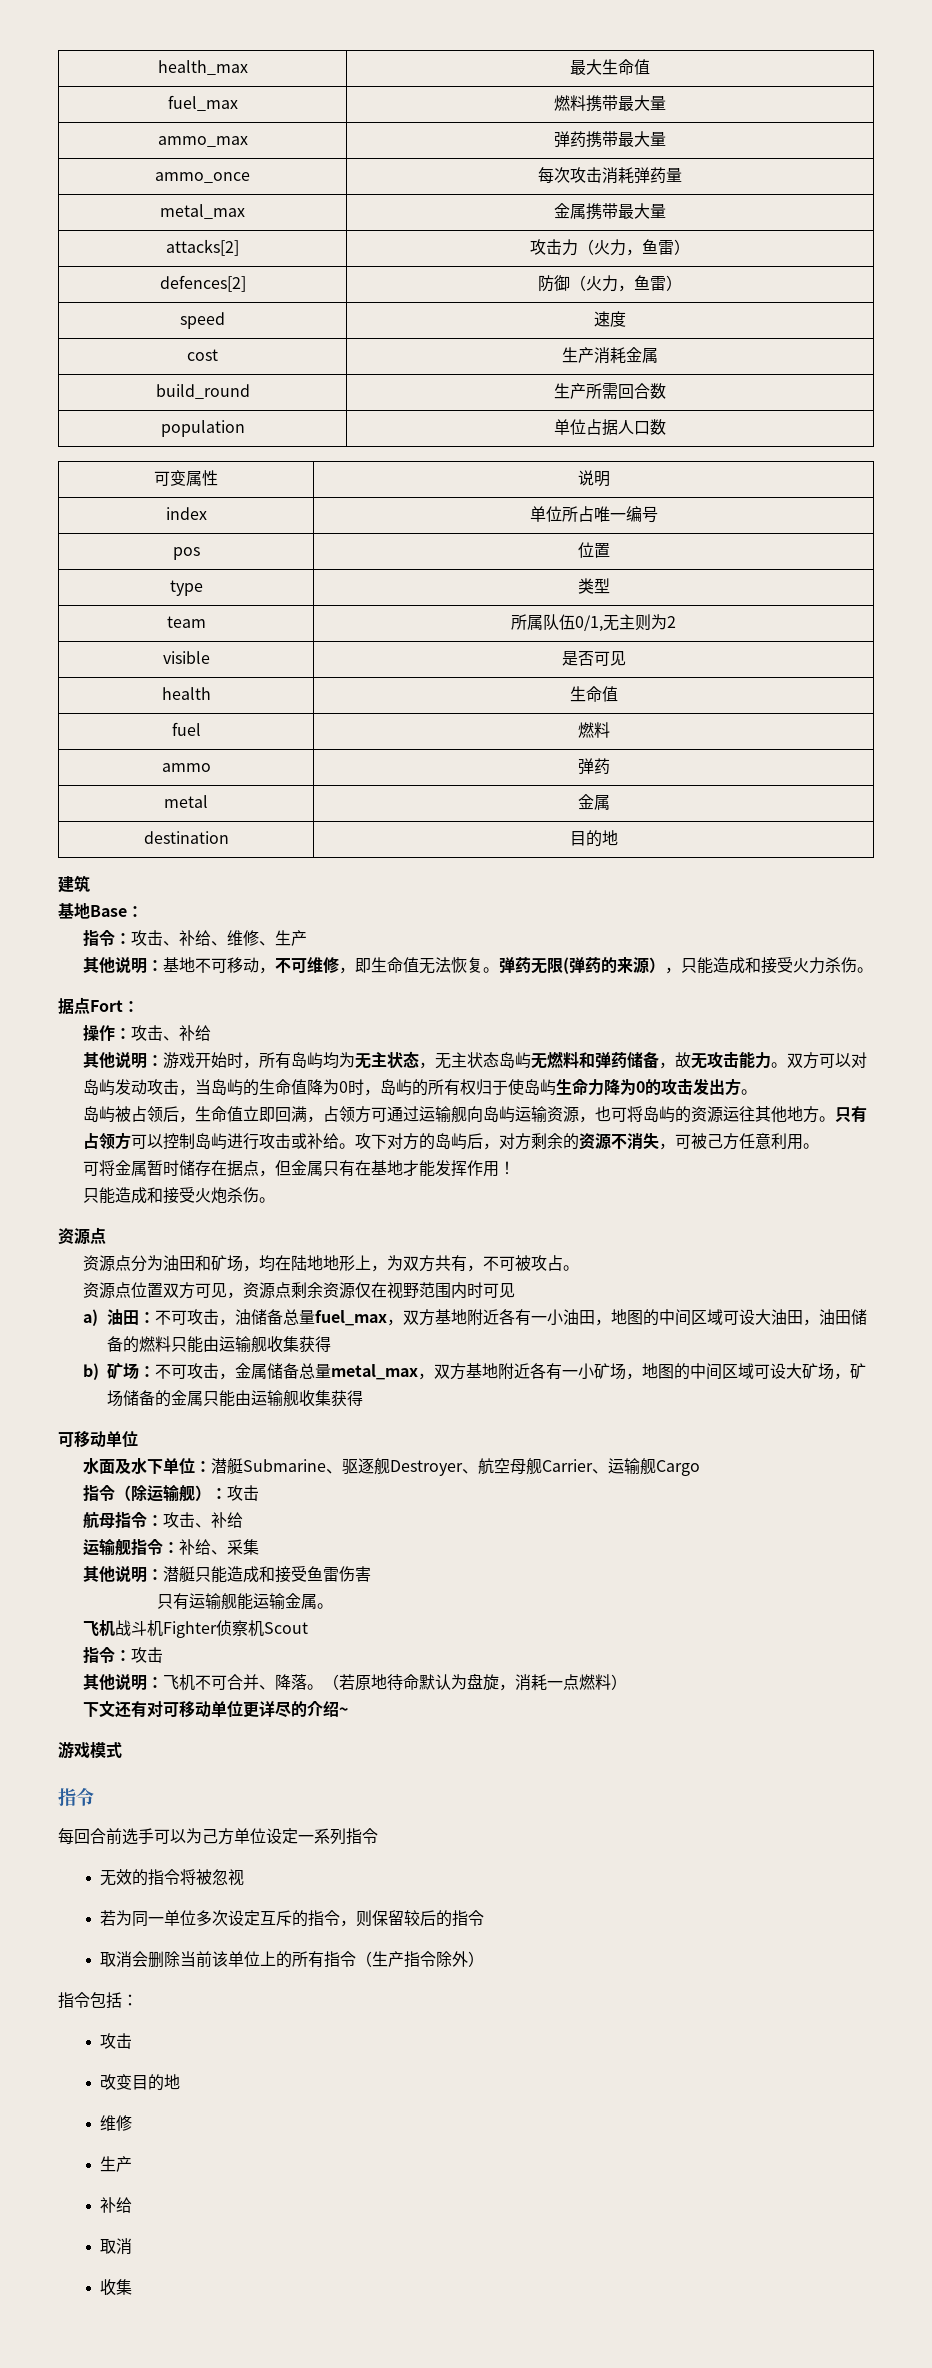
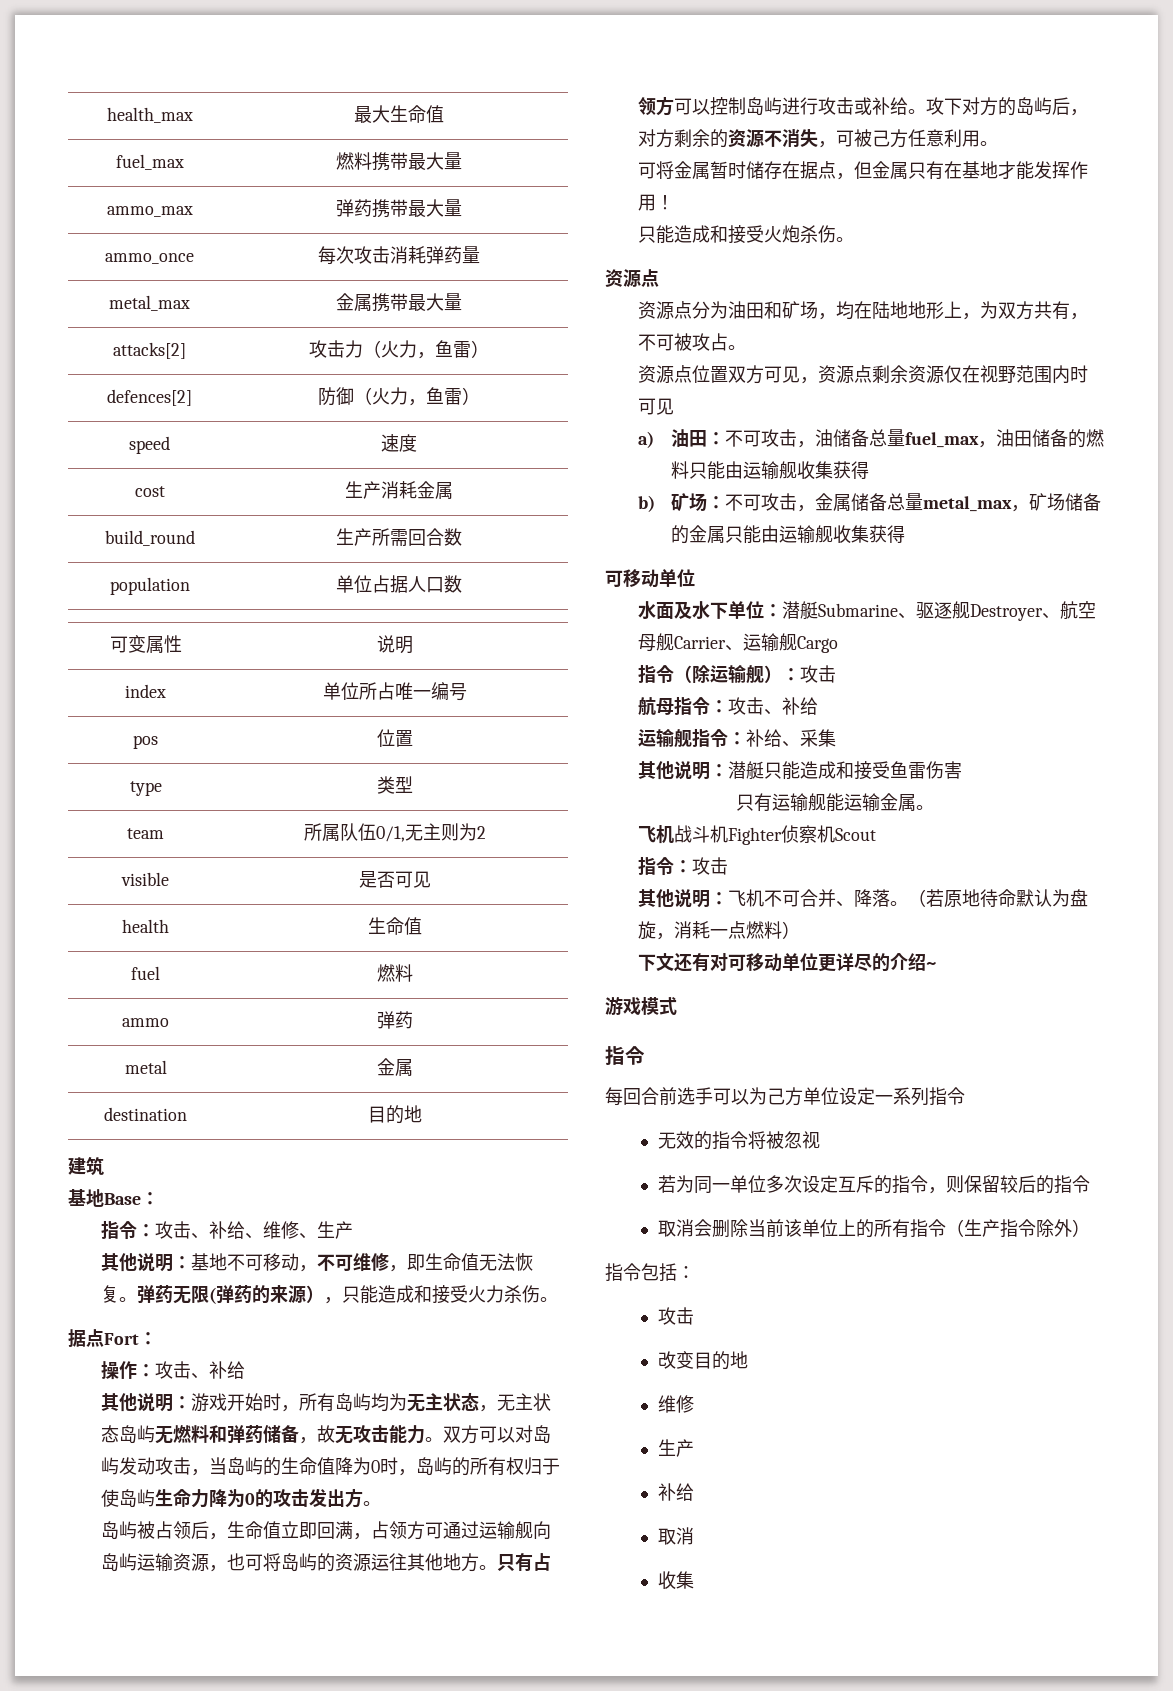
[403,1309,820,1326] 双方基地附近各有一小油田，地图的中间区域可设大油田， -> (996, 444) none
[434,1363,851,1380] 双方基地附近各有一小矿场，地图的中间区域可设大矿场， -> (1029, 508) none

